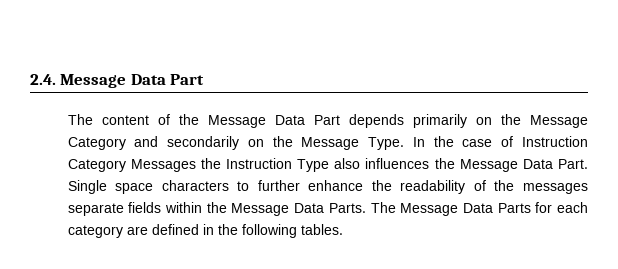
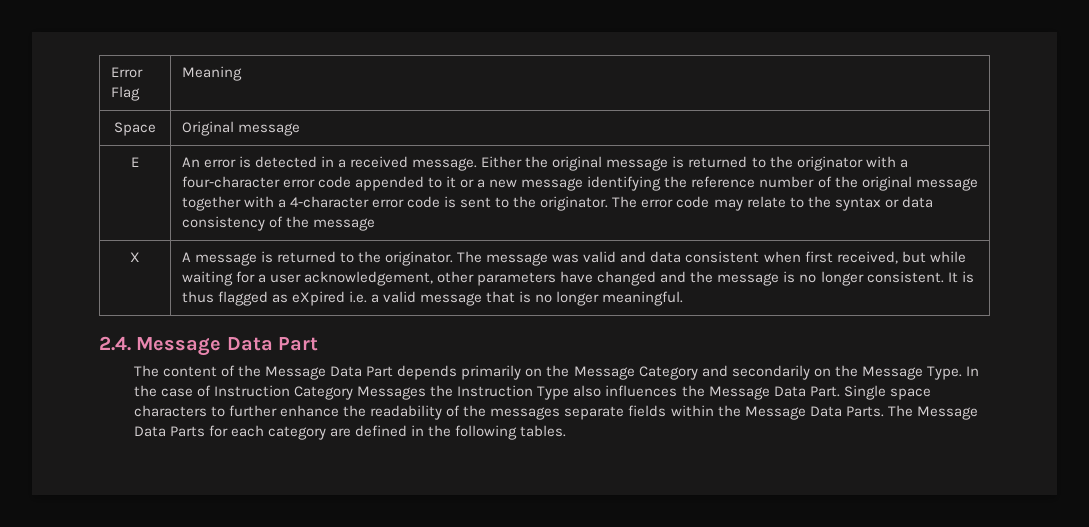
(30, 79) none -> [110,67,143,78] [110,86,140,101] [181,66,242,81] [114,122,156,136] [181,121,300,136] [131,157,139,167] [181,156,908,171] [181,176,978,191] [181,196,933,211] [181,216,375,231] [130,252,140,262] [181,251,966,266] [181,271,974,286] [181,291,684,306] Error Flag | Meaning // Space | Original message // E | An error is detected in a received message. Either the original message is returned to the originator with a four-character error code appended to it or a new message identifying the reference number of the original message together with a 4-character error code is sent to the originator. The error code may relate to the syntax or data consistency of the message // X | A message is returned to the originator. The message was valid and data consistent when first received, but while waiting for a user acknowledgement, other parameters have changed and the message is no longer consistent. It is thus flagged as eXpired i.e. a valid message that is no longer meaningful. //

